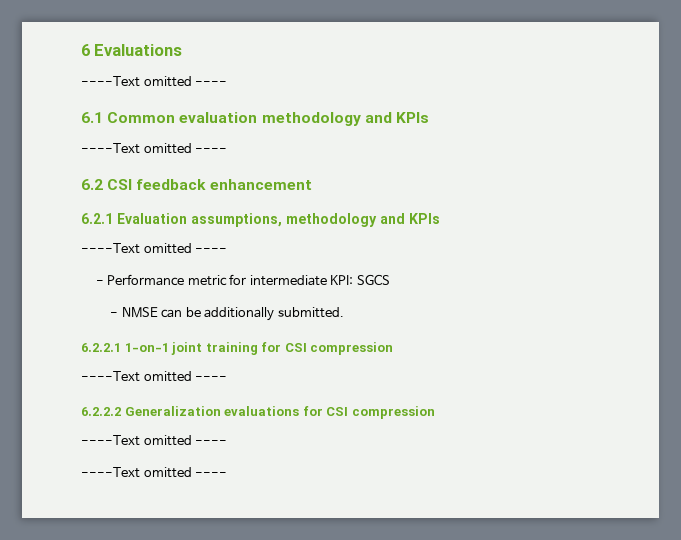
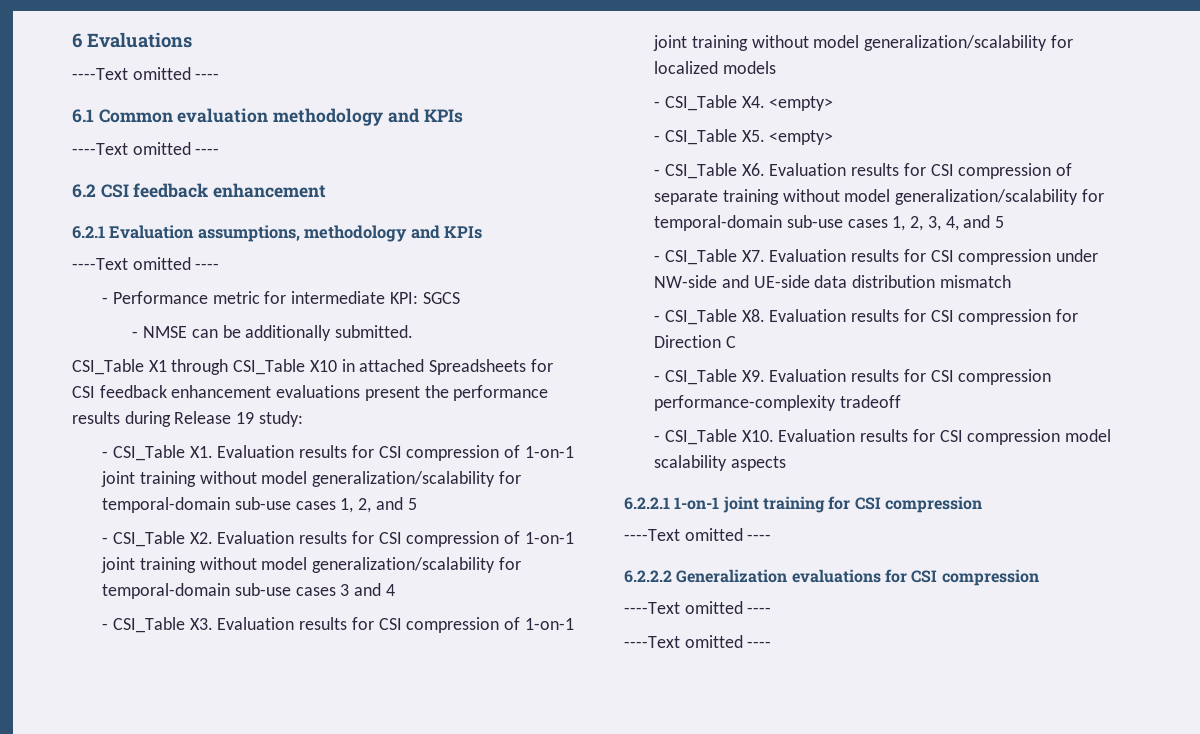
(344, 312) none -> [72,359,553,375] [72,385,549,401] [72,411,303,427] [102,445,574,461] [101,471,521,487] [102,497,417,513] [102,531,574,547] [101,557,521,573] [102,583,395,599] [102,617,574,633] [653,35,1073,51] [654,61,776,74] [654,95,834,111] [654,129,834,145] [654,163,1073,179] [654,189,1104,205] [654,215,1005,231] [654,249,1099,265] [654,275,1011,288] [654,309,1079,325] [654,335,736,348] [654,369,1052,385] [654,395,901,411] [654,429,1112,445] [654,455,786,471] // CSI_Table X1 through CSI_Table X10 in attached Spreadsheets for CSI feedback enhancement evaluations present the performance results during Release 19 study: // - CSI_Table X1. Evaluation results for CSI compression of 1-on-1 joint training without model generalization/scalability for temporal-domain sub-use cases 1, 2, and 5 // - CSI_Table X2. Evaluation results for CSI compression of 1-on-1 joint training without model generalization/scalability for temporal-domain sub-use cases 3 and 4 // - CSI_Table X3. Evaluation results for CSI compression of 1-on-1 joint training without model generalization/scalability for localized models // - CSI_Table X4. <empty> // - CSI_Table X5. <empty> // - CSI_Table X6. Evaluation results for CSI compression of separate training without model generalization/scalability for temporal-domain sub-use cases 1, 2, 3, 4, and 5 // - CSI_Table X7. Evaluation results for CSI compression under NW-side and UE-side data distribution mismatch // - CSI_Table X8. Evaluation results for CSI compression for Direction C // - CSI_Table X9. Evaluation results for CSI compression performance-complexity tradeoff // - CSI_Table X10. Evaluation results for CSI compression model scalability aspects

